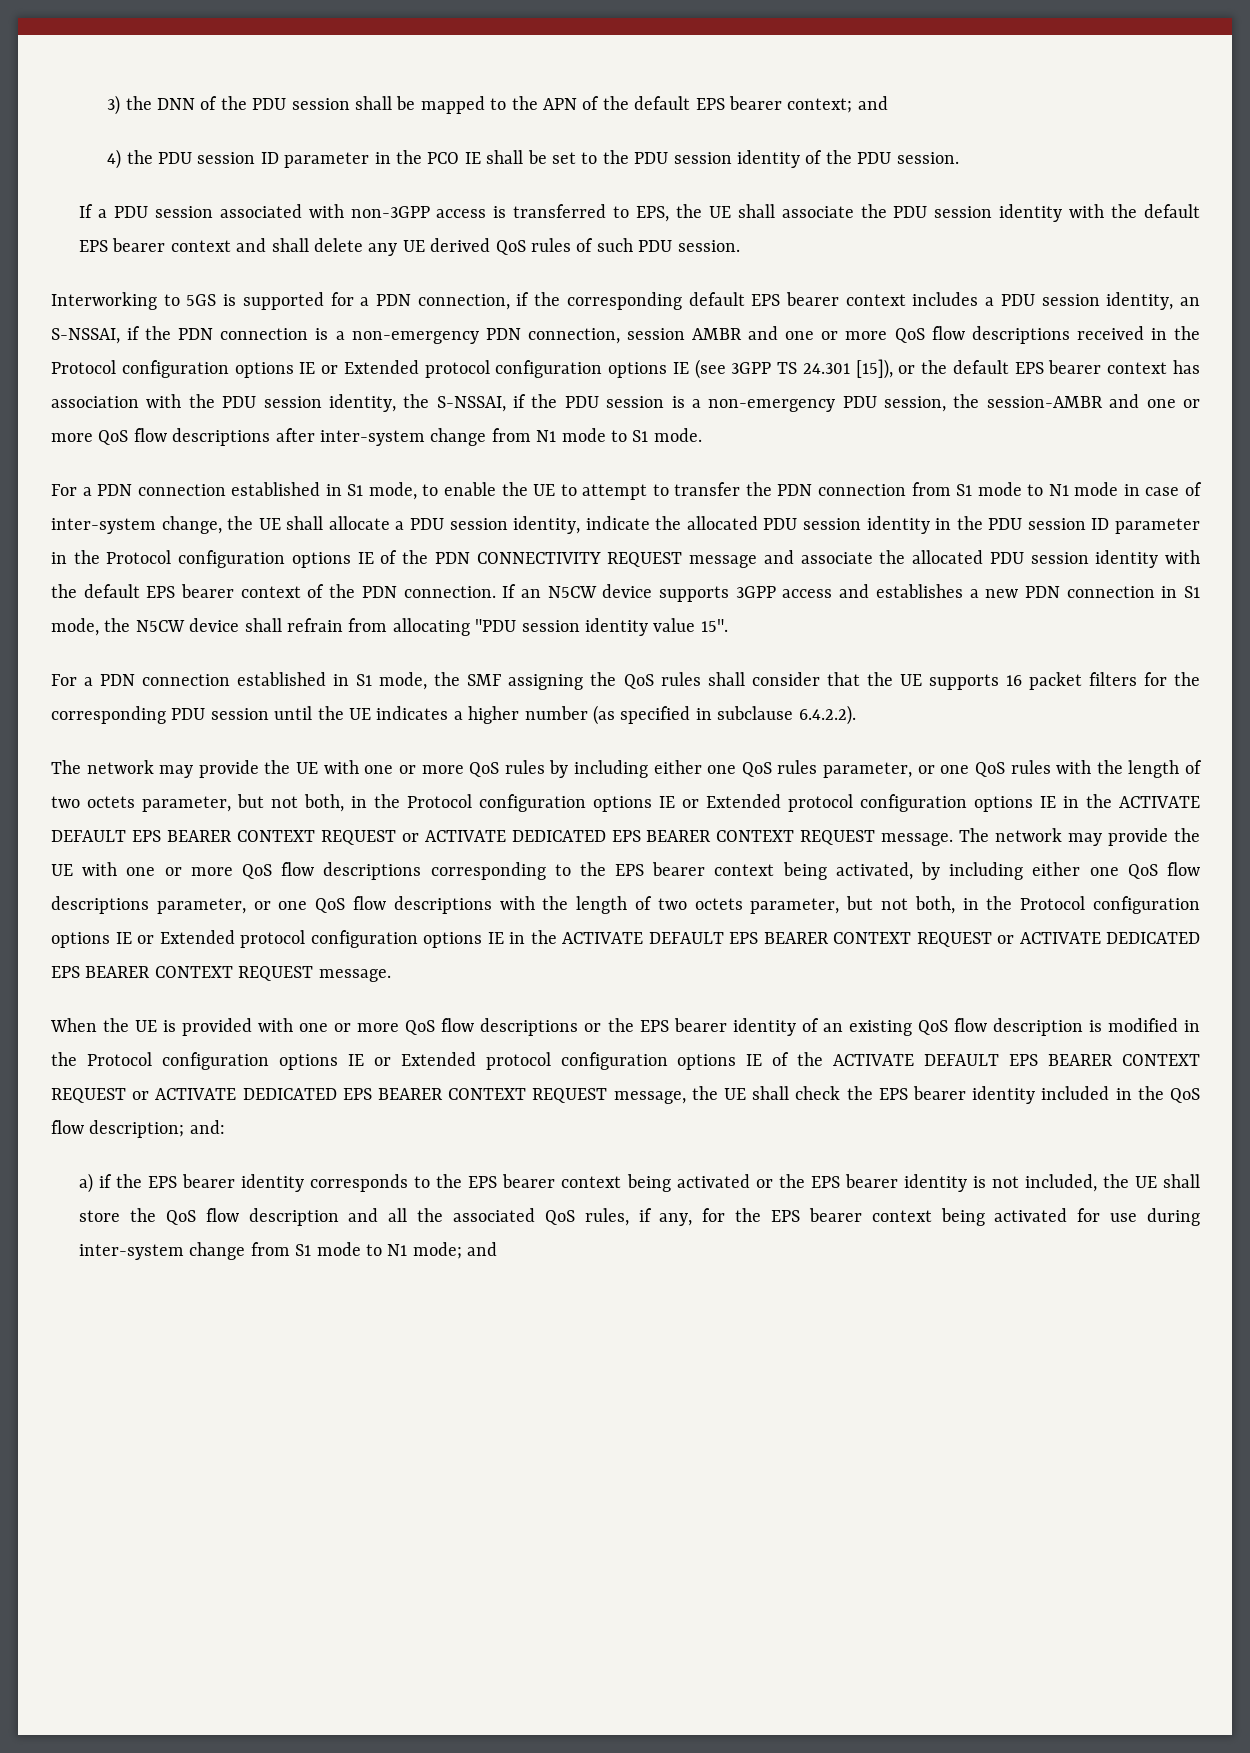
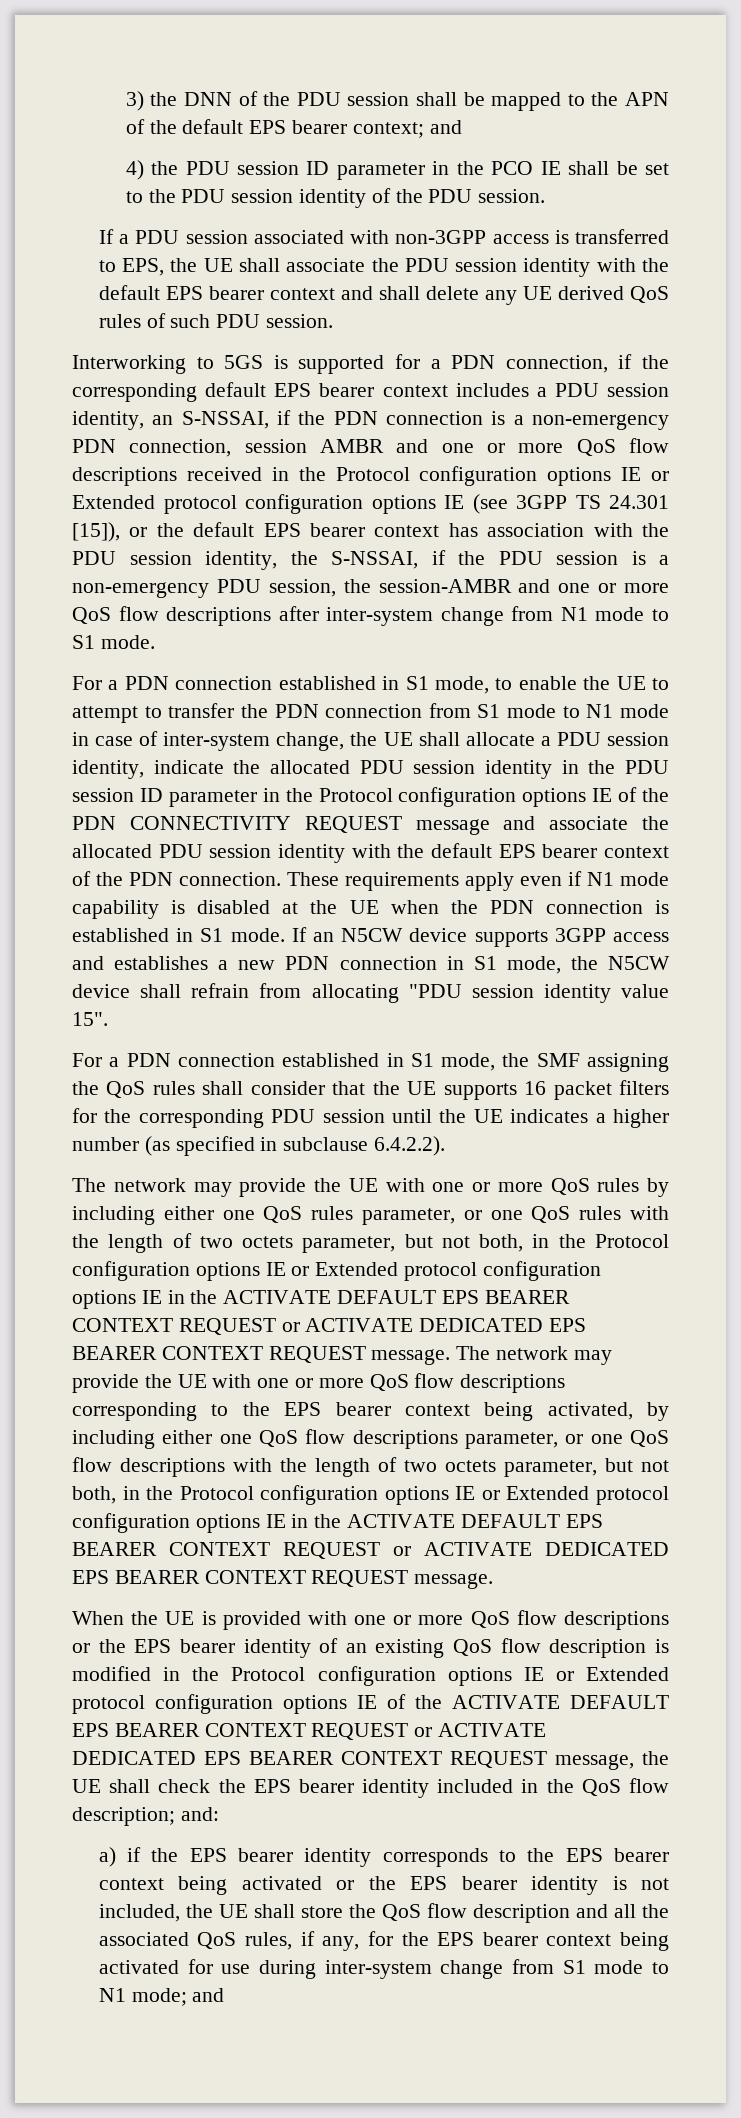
(496, 592) none -> [287,871,669,891] [72,900,670,919] [72,928,285,942] These requirements apply even if N1 mode capability is disabled at the UE when the PDN connection is established in S1 mode.

